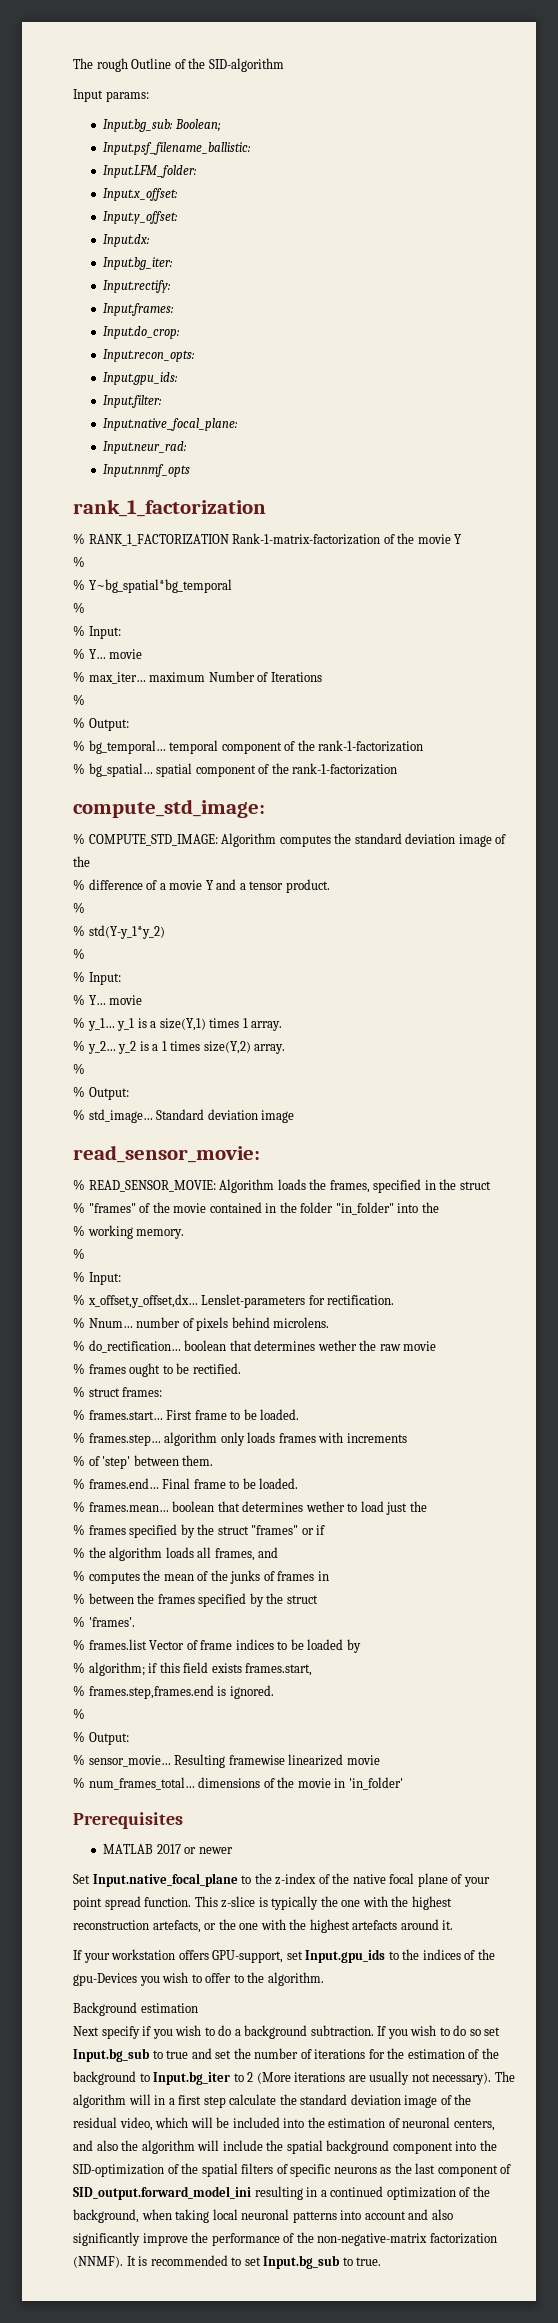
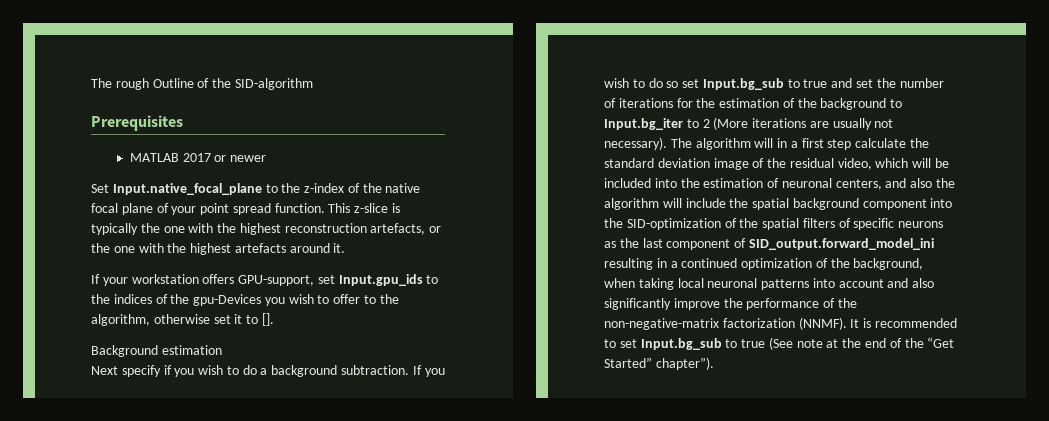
[73,89,149,102] [103,119,221,132] [103,142,252,155] [103,165,198,178] [103,188,179,201] [103,211,179,224] [103,234,151,247] [103,257,174,270] [103,280,172,293] [103,303,175,316] [103,326,181,339] [103,349,196,362] [103,372,179,385] [103,395,163,408] [103,418,239,431] [103,441,188,454] [103,464,191,477] [73,499,266,517] [73,533,463,546] [73,556,85,567] [73,579,232,593] [73,602,85,613] [73,625,121,639] [73,648,143,659] [73,671,322,684] [73,694,85,705] [73,717,129,731] [73,740,424,754] [73,763,398,777] [73,799,265,818] [73,833,507,847] [73,856,90,867] [73,879,330,893] [73,902,85,913] [73,925,165,939] [73,948,85,959] [73,971,121,985] [73,994,143,1005] [73,1017,283,1031] [73,1040,286,1054] [73,1063,85,1074] [73,1086,129,1100] [73,1109,295,1123] [73,1145,260,1163] [73,1179,491,1193] [73,1202,439,1215] [73,1225,185,1239] [73,1248,85,1259] [73,1271,121,1285] [73,1294,395,1308] [73,1317,330,1331] [73,1340,437,1353] [73,1363,241,1377] [73,1386,163,1397] [73,1409,300,1420] [73,1432,407,1446] [73,1455,214,1469] [73,1478,299,1489] [73,1501,427,1515] [73,1524,326,1538] [73,1547,279,1561] [73,1570,329,1584] [73,1593,318,1607] [73,1616,135,1627] [73,1639,361,1653] [73,1662,313,1676] [73,1685,274,1699] [73,1708,85,1719] [73,1731,129,1745] [73,1754,380,1768] [73,1777,403,1790] // Input params: // Input.bg_sub: Boolean; // Input.psf_filename_ballistic: // Input.LFM_folder: // Input.x_offset: // Input.y_offset: // Input.dx: // Input.bg_iter: // Input.rectify: // Input.frames: // Input.do_crop: // Input.recon_opts: // Input.gpu_ids: // Input.filter: // Input.native_focal_plane: // Input.neur_rad: // Input.nnmf_opts // rank_1_factorization // % RANK_1_FACTORIZATION Rank-1-matrix-factorization of the movie Y // % // % Y~bg_spatial*bg_temporal // % // % Input: // % Y… movie // % max_iter… maximum Number of Iterations // % // % Output: // % bg_temporal… temporal component of the rank-1-factorization // % bg_spatial… spatial component of the rank-1-factorization // compute_std_image: // % COMPUTE_STD_IMAGE: Algorithm computes the standard deviation image of the // % difference of a movie Y and a tensor product. // % // % std(Y-y_1*y_2) // % // % Input: // % Y… movie // % y_1… y_1 is a size(Y,1) times 1 array. // % y_2… y_2 is a 1 times size(Y,2) array. // % // % Output: // % std_image… Standard deviation image // read_sensor_movie: // % READ_SENSOR_MOVIE: Algorithm loads the frames, specified in the struct // % "frames" of the movie contained in the folder "in_folder" into the // % working memory. // % // % Input: // % x_offset,y_offset,dx… Lenslet-parameters for rectification. // % Nnum… number of pixels behind microlens. // % do_rectification… boolean that determines wether the raw movie // % frames ought to be rectified. // % struct frames: // % frames.start… First frame to be loaded. // % frames.step… algorithm only loads frames with increments // % of 'step' between them. // % frames.end… Final frame to be loaded. // % frames.mean… boolean that determines wether to load just the // % frames specified by the struct "frames" or if // % the algorithm loads all frames, and // % computes the mean of the junks of frames in // % between the frames specified by the struct // % 'frames'. // % frames.list Vector of frame indices to be loaded by // % algorithm; if this field exists frames.start, // % frames.step,frames.end is ignored. // % // % Output: // % sensor_movie… Resulting framewise linearized movie // % num_frames_total… dimensions of the movie in 'in_folder' -> (313, 84) none
[267,1972,324,1986] algorithm. -> [91,313,274,326] algorithm, otherwise set it to [].
[356,2257,382,2266] true. -> [741,337,955,350] [604,357,714,370] true (See note at the end of the “Get Started” chapter”).

